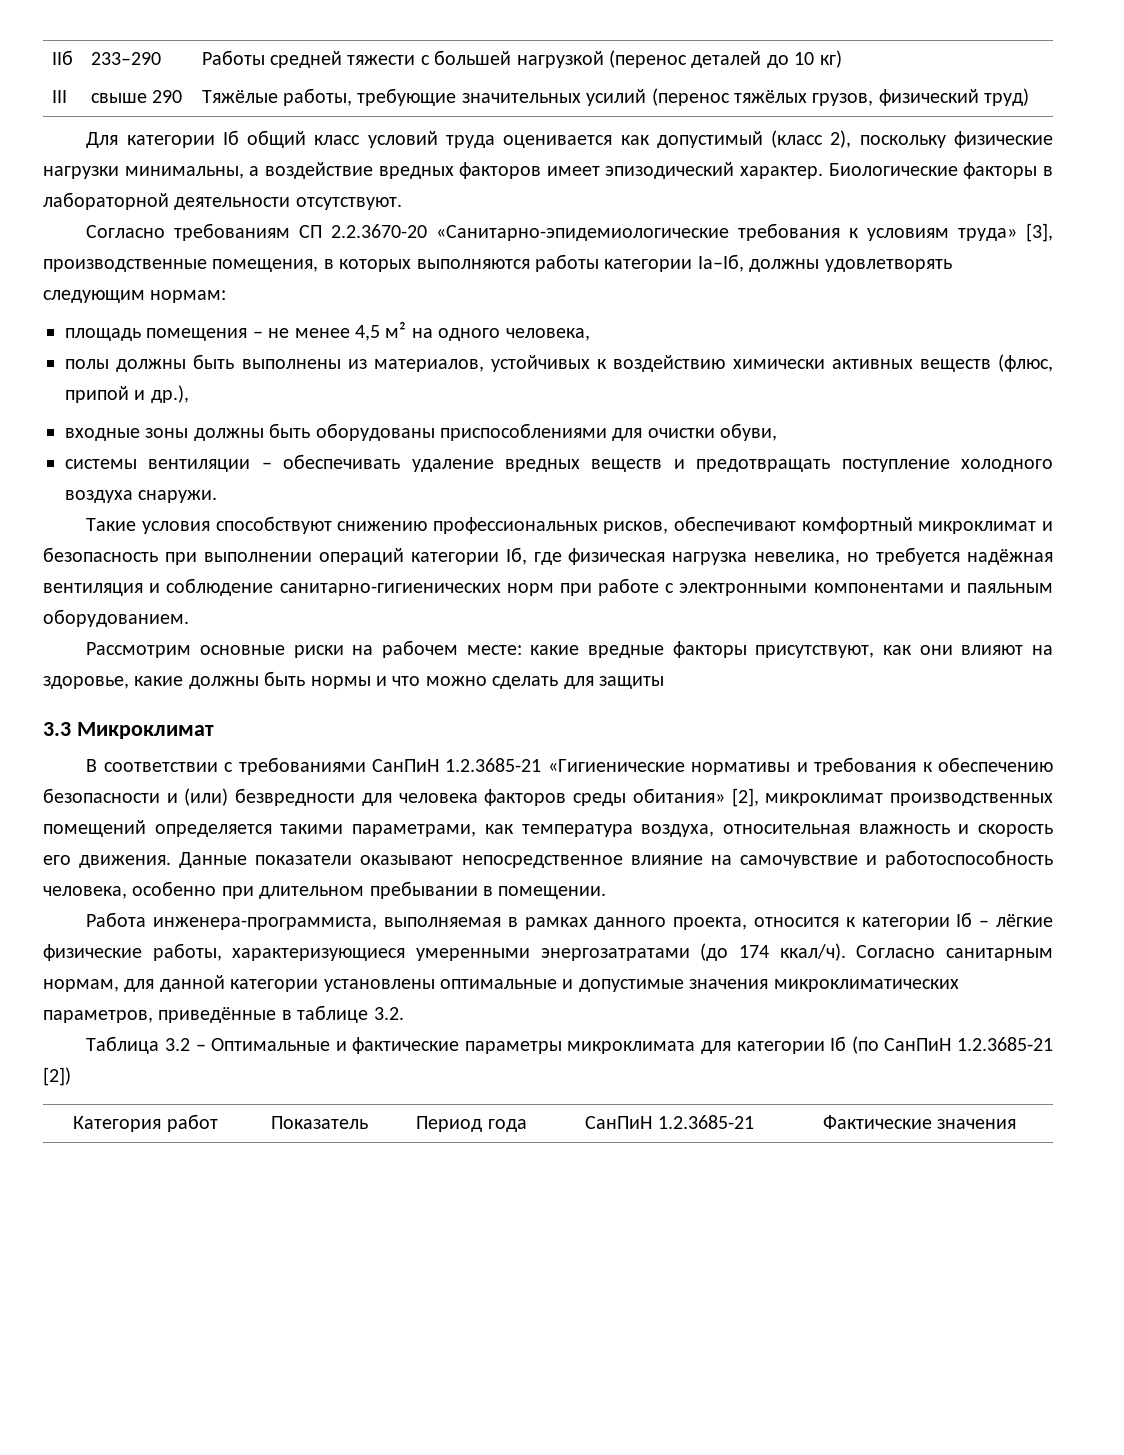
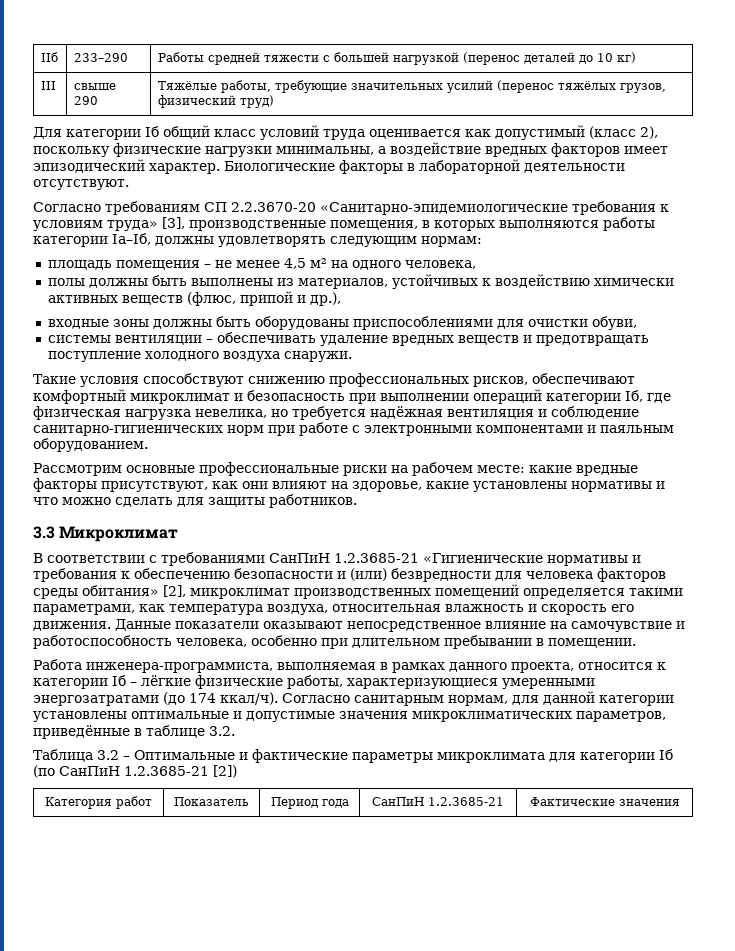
(286, 650) none -> [199,462,339,476] профессиональные
[188,671,371,689] должны быть нормы -> [473,481,652,492] установлены нормативы
(664, 682) none -> [269,494,357,508] работников.

